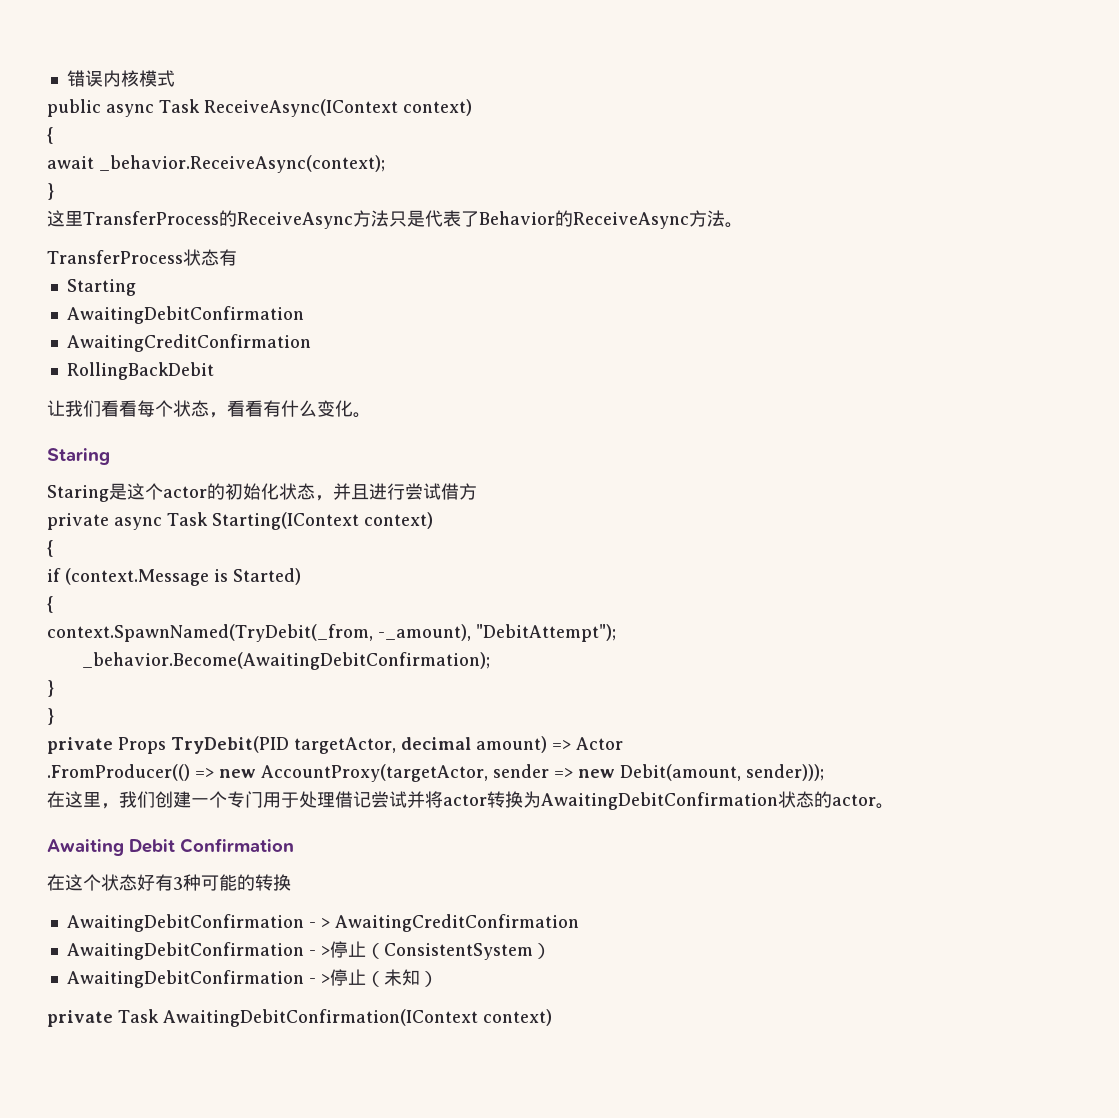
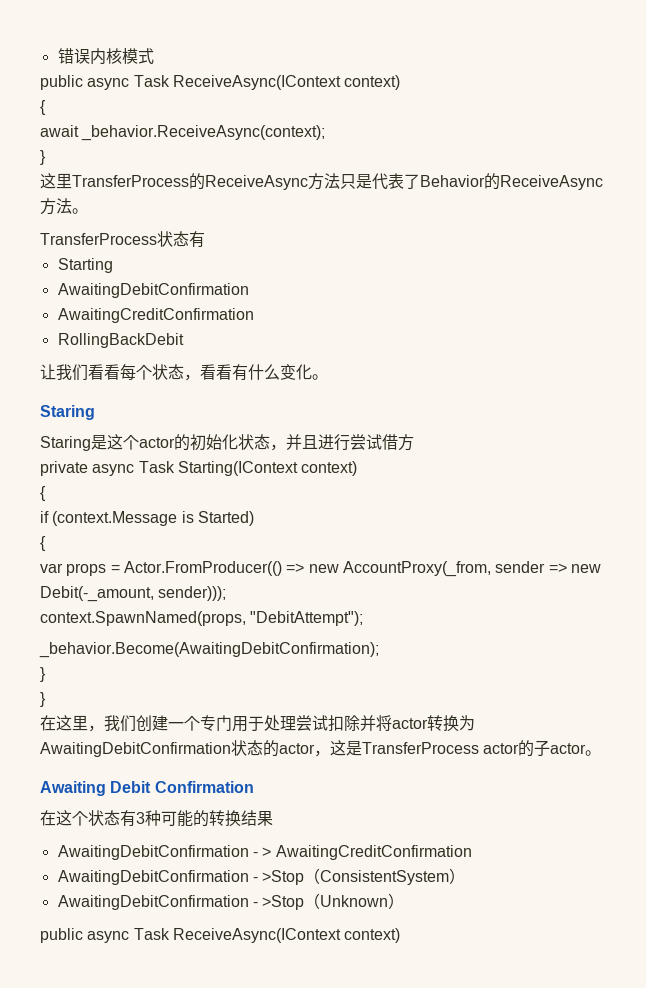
[47,624,616,642] [82,652,491,670] [47,680,54,697] [47,708,54,725] [47,736,623,754] [47,764,824,782] context.SpawnNamed(TryDebit(_from, -_amount), "DebitAttempt"); // _behavior.Become(AwaitingDebitConfirmation); // } // } // private Props TryDebit(PID targetActor, decimal amount) => Actor // .FromProducer(() => new AccountProxy(targetActor, sender => new Debit(amount, sender))); -> [40,561,601,577] [40,586,227,602] [40,611,364,626] [39,642,379,658] [40,667,46,682] [40,692,46,707] var props = Actor.FromProducer(() => new AccountProxy(_from, sender => new Debit(-_amount, sender))); // context.SpawnNamed(props, "DebitAttempt"); // _behavior.Become(AwaitingDebitConfirmation); // } // }
[335,791,407,808] 借记尝试 -> [296,715,360,732] 尝试扣除
(876, 800) none -> [314,740,587,757] ，这是TransferProcess actor的子actor
[137,874,155,891] 好 -> (120, 818) none
(291, 882) none -> [241,810,273,826] 结果
[320,941,366,958] >停止 -> [262,870,305,885] >Stop
[320,969,438,987] [47,1009,478,1027] >停止（未知） // private Task AwaitingDebitConfirmation(IContext -> [262,893,405,910] [40,928,341,943] >Stop（Unknown） // public async Task ReceiveAsync(IContext

